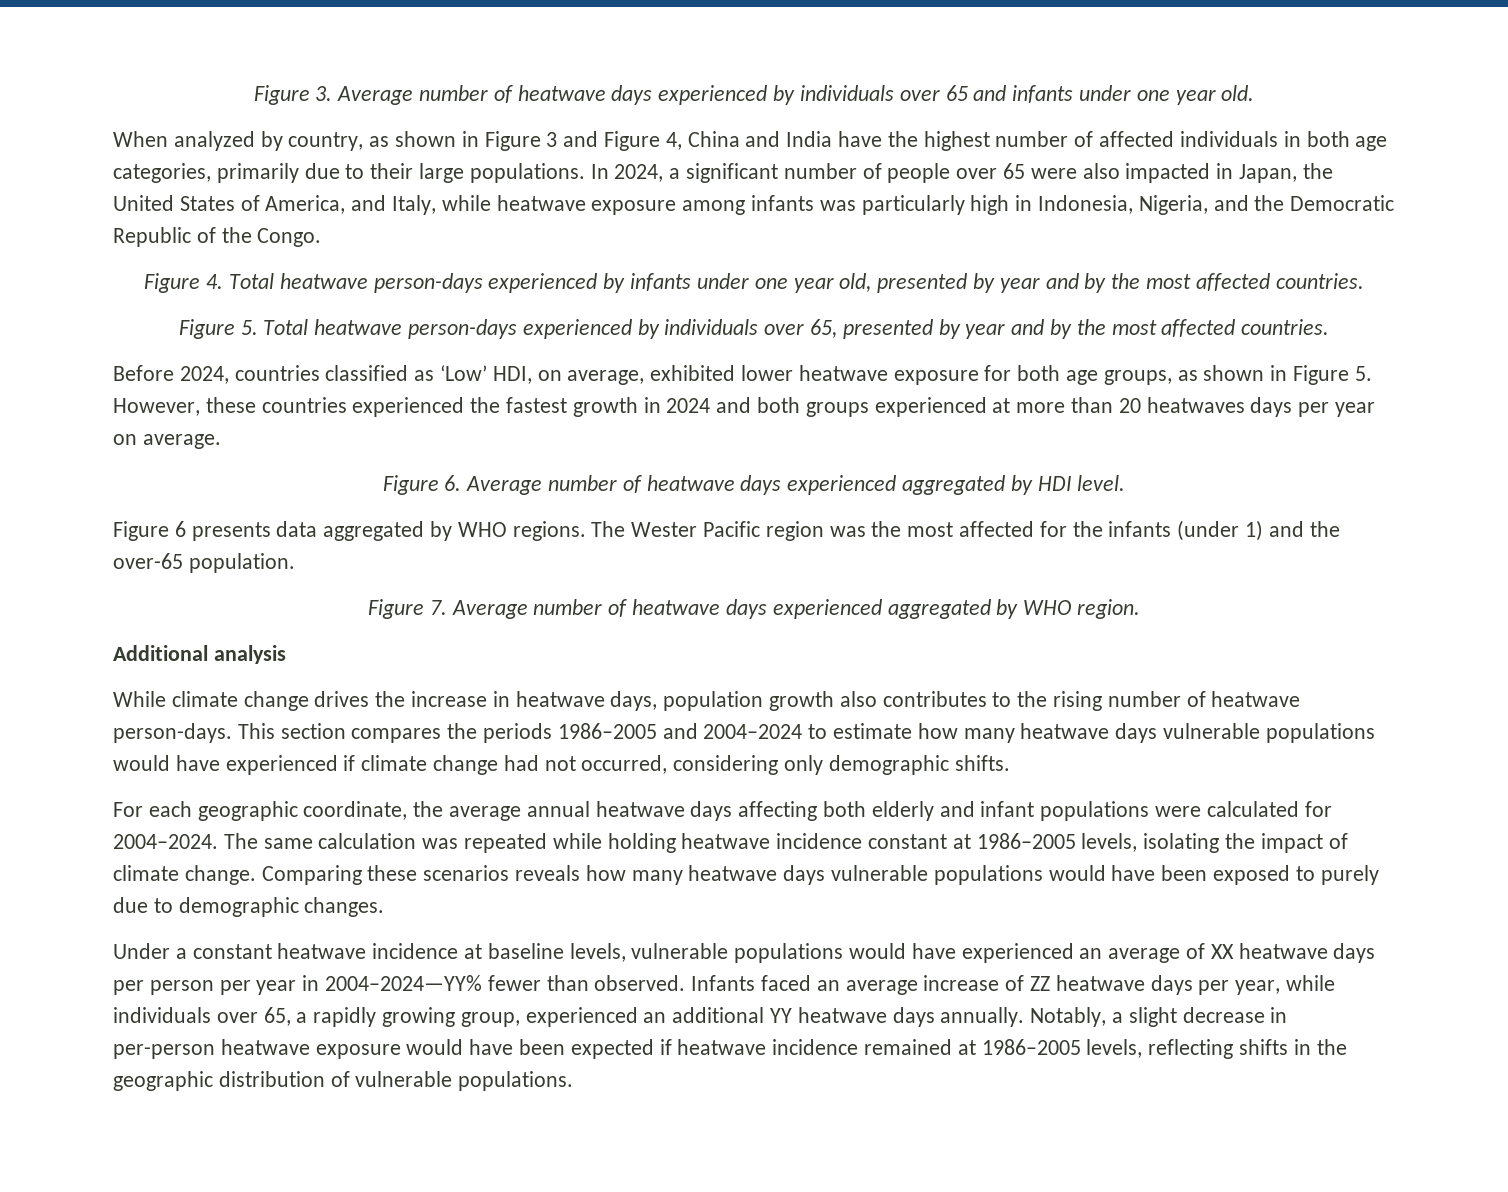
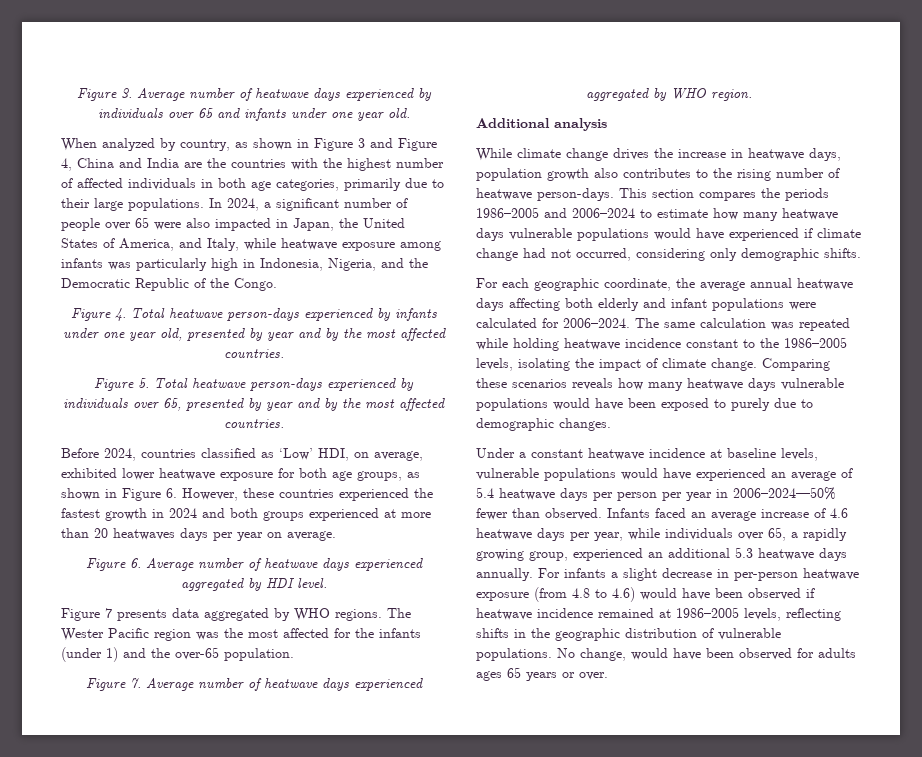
[838,131,883,147] have -> [184,158,318,170] are the countries with
[1354,366,1372,381] 5. -> [166,488,177,498] 6.
[174,521,186,537] 6 -> [105,608,112,618] 7
[703,724,803,739] 2004–2024 -> [572,208,635,218] 2006–2024
[113,834,218,849] 2004–2024. -> [563,318,630,328] 2006–2024.
[952,834,971,849] at -> [743,338,779,348] to the
[1210,944,1234,959] XX -> [476,487,494,498] 5.4
[325,975,483,991] 2004–2024—YY% -> [733,487,836,500] 2006–2024—50%
[1030,976,1051,991] ZZ -> [830,508,848,518] 4.6
[770,1008,793,1023] YY -> [735,547,753,558] 5.3
[1030,1007,1107,1027] Notably, -> [538,568,606,578] For infants
[406,1039,654,1059] would have been expected -> [534,587,801,602] (from 4.8 to 4.6) would have been observed
(574, 1081) none -> [557,648,856,661] [476,667,608,681] No change, would have been observed for adults ages 65 years or over.

